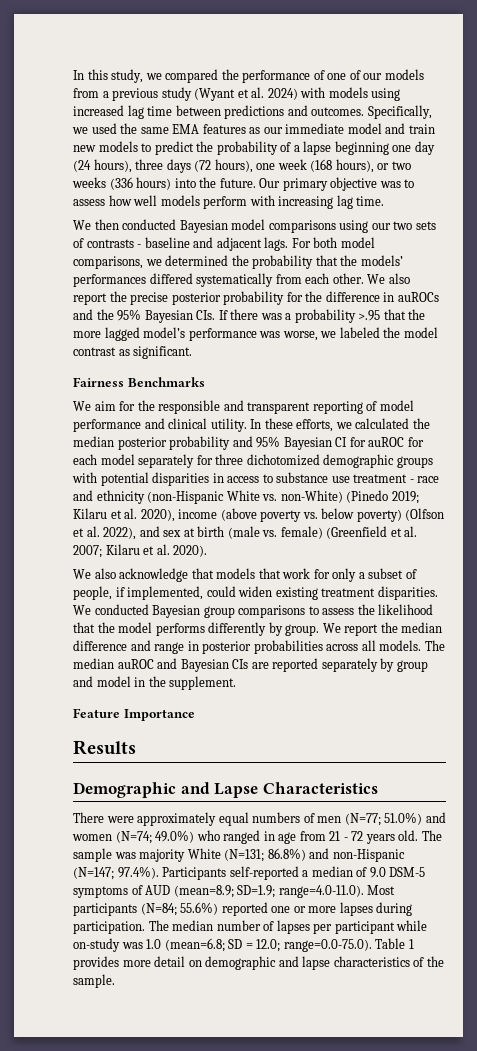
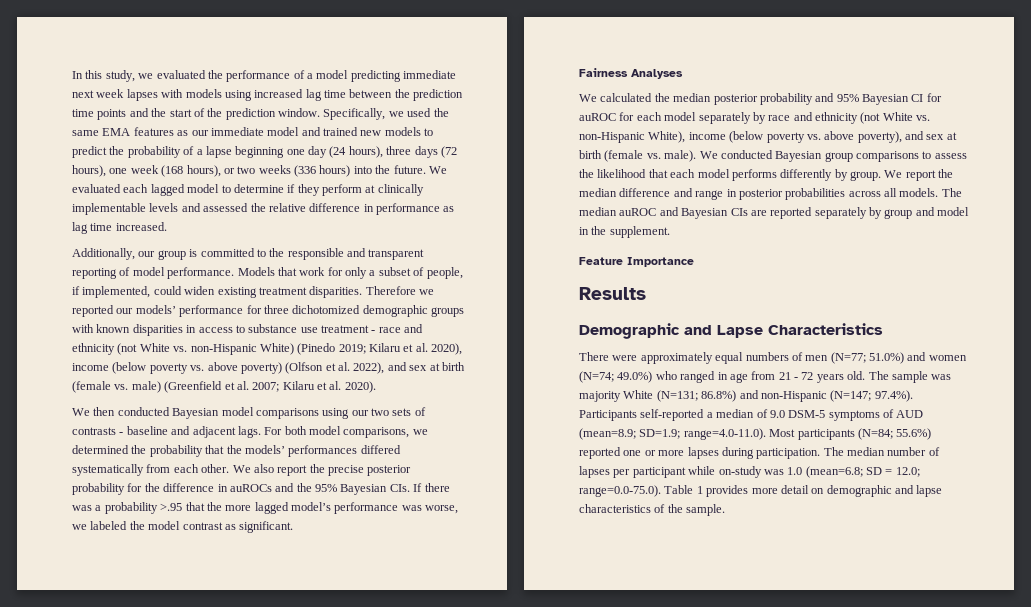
[165,69,219,83] compared -> [156,70,206,79] evaluated
[327,69,424,80] [73,87,298,101] one of our models from a previous study (Wyant et al. 2024) -> [307,70,457,82] [72,89,158,101] a model predicting immediate next week lapses
[224,105,365,119] predictions and outcomes. -> [394,89,464,101] [72,108,320,120] the prediction time points and the start of the prediction window.
[408,124,435,134] train -> [323,127,358,136] trained
[259,177,415,191] [73,195,385,209] Our primary objective was to assess how well models perform with increasing lag time. -> [428,166,447,174] [72,184,424,196] [72,203,455,215] [72,222,167,234] [72,248,425,260] [72,267,463,279] [72,286,434,298] [72,305,464,317] [72,324,424,336] [72,343,463,355] [72,362,465,374] [72,381,376,393] We evaluated each lagged model to determine if they perform at clinically implementable levels and assessed the relative difference in performance as lag time increased. // Additionally, our group is committed to the responsible and transparent reporting of model performance. Models that work for only a subset of people, if implemented, could widen existing treatment disparities. Therefore we reported our models’ performance for three dichotomized demographic groups with known disparities in access to substance use treatment - race and ethnicity (not White vs. non-Hispanic White) (Pinedo 2019; Kilaru et al. 2020), income (below poverty vs. above poverty) (Olfson et al. 2022), and sex at birth (female vs. male) (Greenfield et al. 2007; Kilaru et al. 2020).
[127,377,205,387] [73,400,414,414] [73,418,352,432] Benchmarks // We aim for the responsible and transparent reporting of model performance and clinical utility. In these efforts, we -> [631,69,683,79] [579,94,597,102] Analyses // We
[196,454,433,468] [72,472,440,486] [73,490,419,504] [73,508,445,522] [73,526,418,540] [73,544,208,558] [73,568,417,582] [73,586,438,600] for three dichotomized demographic groups with potential disparities in access to substance use treatment - race and ethnicity (non-Hispanic White vs. non-White) (Pinedo 2019; Kilaru et al. 2020), income (above poverty vs. below poverty) (Olfson et al. 2022), and sex at birth (male vs. female) (Greenfield et al. 2007; Kilaru et al. 2020). // We also acknowledge that models that work for only a subset of people, if implemented, could widen existing treatment disparities. -> [752,112,931,124] [579,131,957,143] [579,150,697,162] by race and ethnicity (not White vs. non-Hispanic White), income (below poverty vs. above poverty), and sex at birth (female vs. male).
[97,622,115,633] the -> [670,169,696,178] each

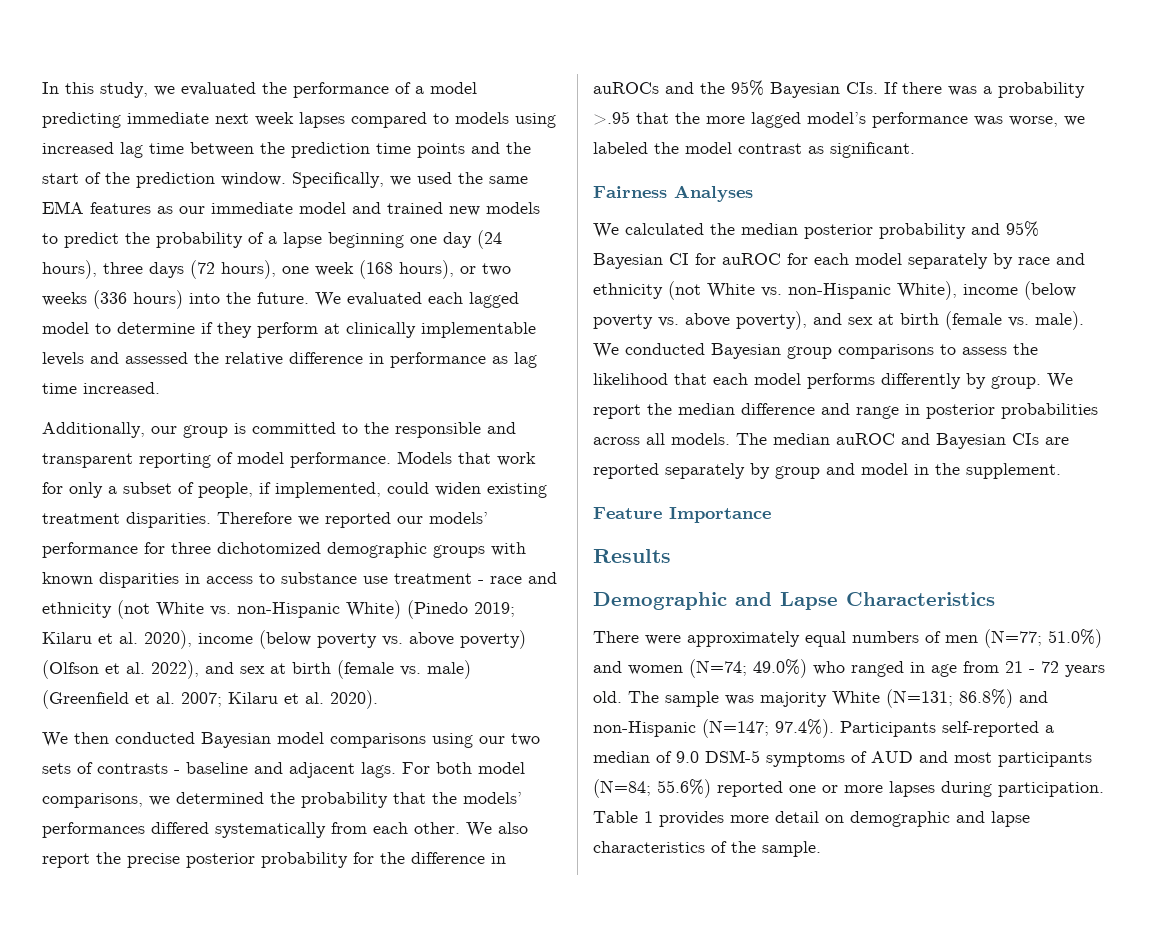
[161,89,184,98] with -> [351,112,449,128] compared to
[579,428,796,440] (mean=8.9; SD=1.9; range=4.0-11.0). Most -> [919,751,992,763] and most
[823,447,940,456] [579,466,920,478] [579,485,661,497] The median number of lapses per participant while on-study was 1.0 (mean=6.8; SD = 12.0; range=0.0-75.0). -> (1104, 789) none

